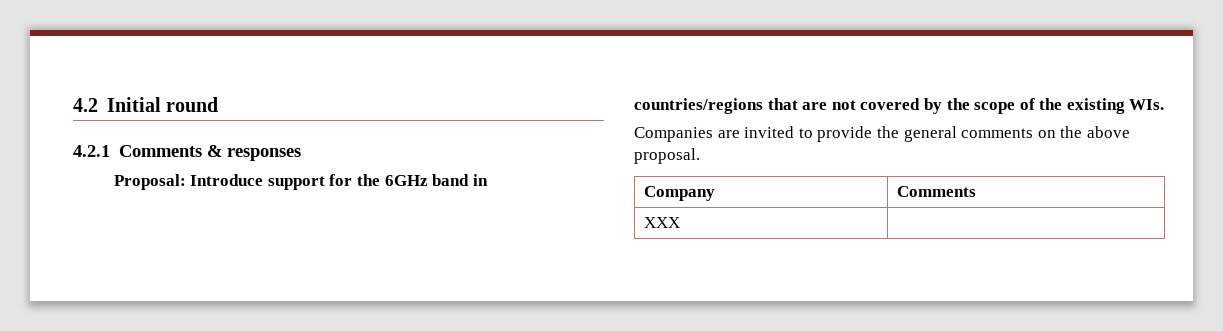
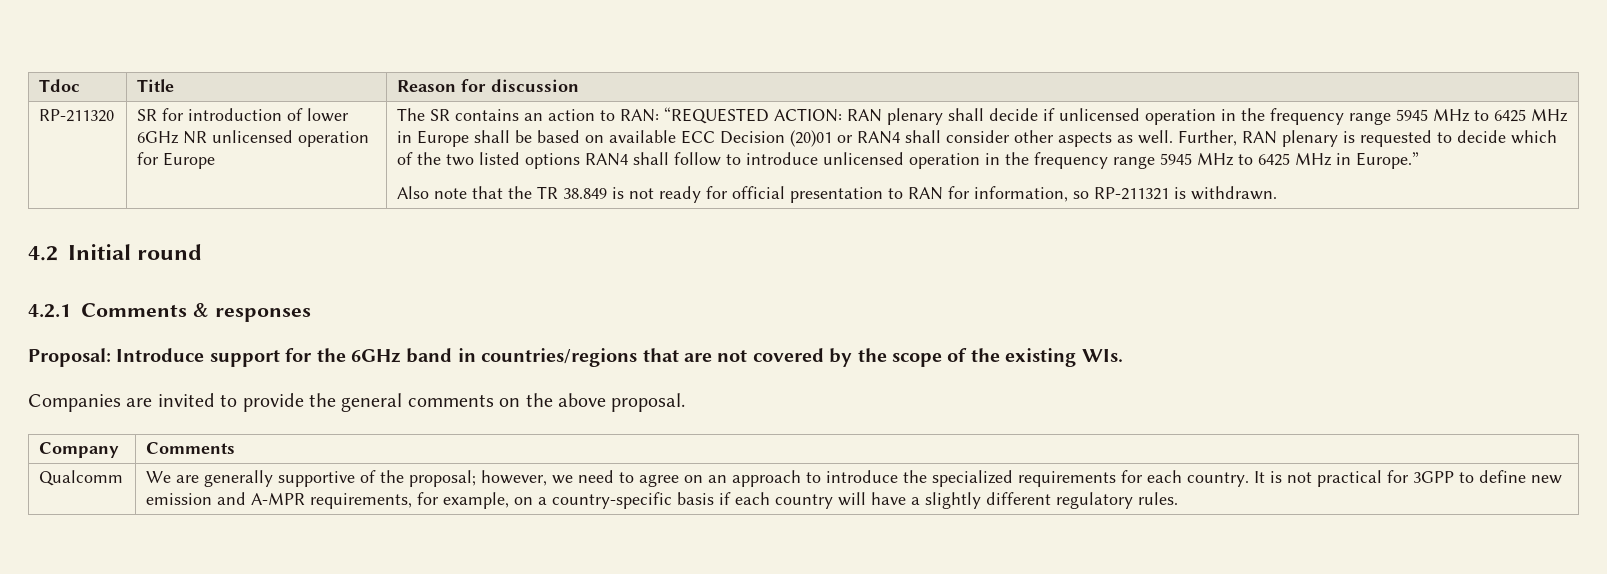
(73, 105) none -> [39,79,81,92] [137,79,175,92] [397,79,580,92] [39,109,115,122] [137,108,350,122] [137,130,370,147] [137,152,216,169] [397,107,1569,125] [397,130,1558,147] [397,152,1420,169] [397,186,1278,203] Tdoc | Title | Reason for discussion // RP-211320 | SR for introduction of lower 6GHz NR unlicensed operation for Europe | The SR contains an action to RAN: “REQUESTED ACTION: RAN plenary shall decide if unlicensed operation in the frequency range 5945 MHz to 6425 MHz in Europe shall be based on available ECC Decision (20)01 or RAN4 shall consider other aspects as well. Further, RAN plenary is requested to decide which of the two listed options RAN4 shall follow to introduce unlicensed operation in the frequency range 5945 MHz to 6425 MHz in Europe.” // Also note that the TR 38.849 is not ready for official presentation to RAN for information, so RP-211321 is withdrawn. //
[644,217,681,228] XXX | -> [39,470,124,486] [146,470,1563,487] [146,492,1179,509] Qualcomm | We are generally supportive of the proposal; however, we need to agree on an approach to introduce the specialized requirements for each country. It is not practical for 3GPP to define new emission and A-MPR requirements, for example, on a country-specific basis if each country will have a slightly different regulatory rules.

